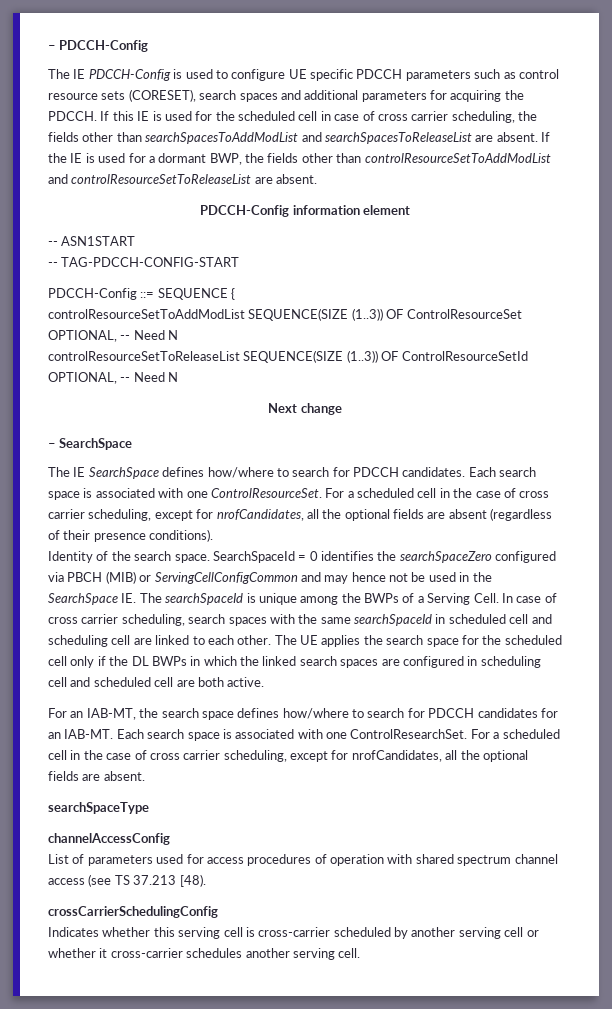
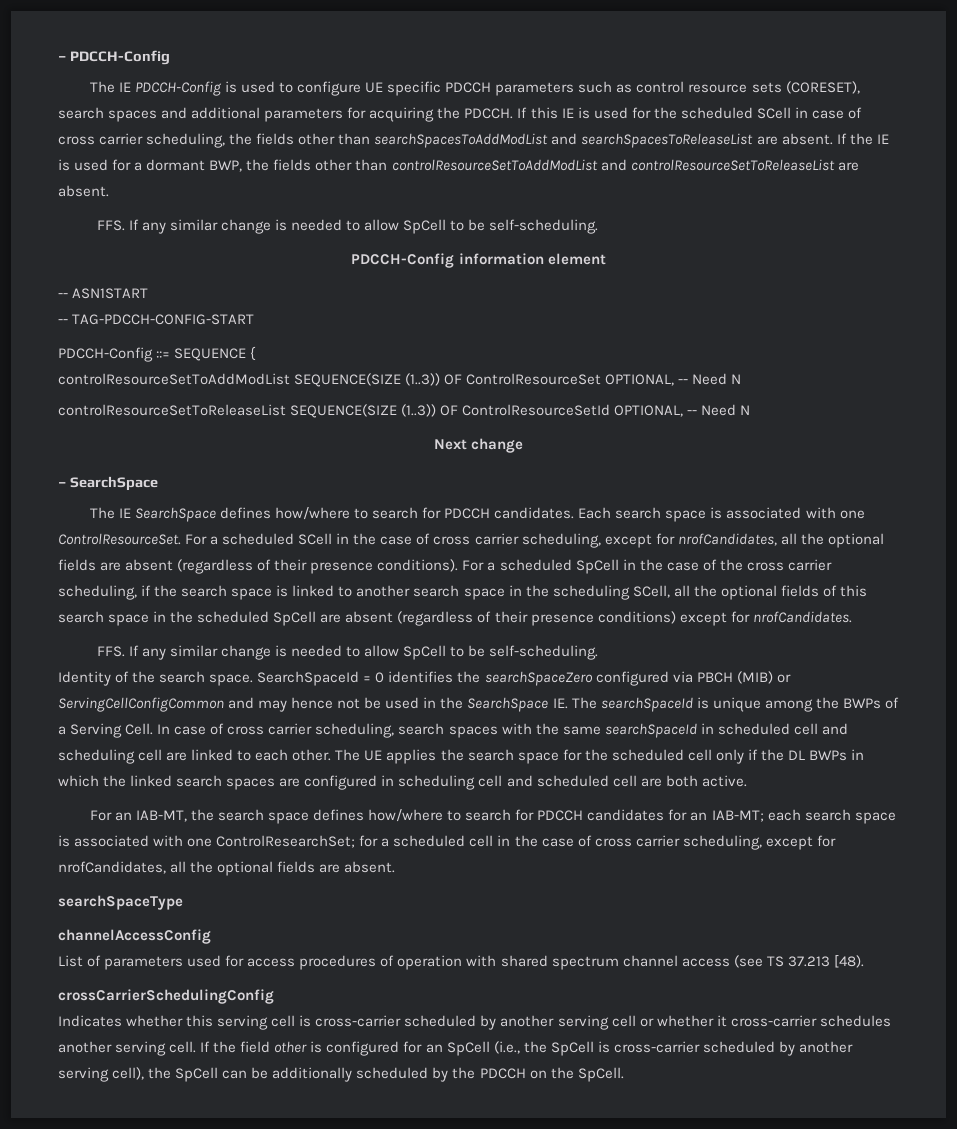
[298,111,318,121] cell -> [756,107,791,119] SCell
(318, 179) none -> [96,219,599,234] // FFS. If any similar change is needed to allow SpCell to be self-scheduling.
[417,488,437,498] cell -> [298,533,333,545] SCell
(214, 535) none -> [462,559,832,574] [58,585,867,600] [58,611,852,626] [96,645,599,660] For a scheduled SpCell in the case of the cross carrier scheduling, if the search space is linked to another search space in the scheduling SCell, all the optional fields of this search space in the scheduled SpCell are absent (regardless of their presence conditions) except for nrofCandidates. // FFS. If any similar change is needed to allow SpCell to be self-scheduling.
[64,729,490,741] IAB-MT. Each search space is associated with one ControlResearchSet. For -> [711,809,896,824] [58,835,379,848] IAB-MT; each search space is associated with one ControlResearchSet; for
(361, 953) none -> [200,1041,853,1056] [58,1067,624,1082] If the field other is configured for an SpCell (i.e., the SpCell is cross-carrier scheduled by another serving cell), the SpCell can be additionally scheduled by the PDCCH on the SpCell.

